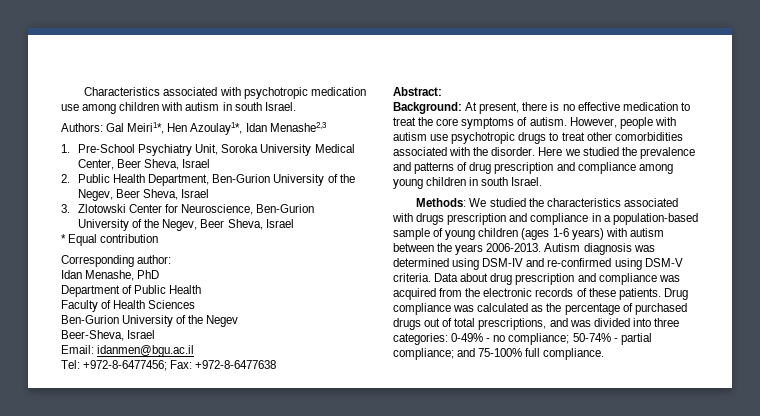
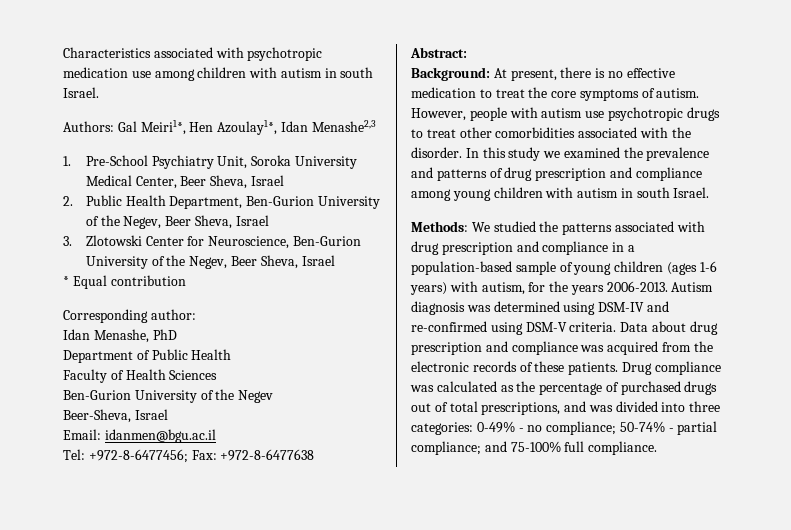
[538,147,619,156] Here we studied -> [465,147,620,161] In this study we examined
(467, 181) none -> [545,187,619,198] with autism
[546,198,678,207] [392,213,445,225] characteristics associated with drugs -> [562,221,705,235] [411,241,439,255] patterns associated with drug
[629,228,664,237] [393,243,434,252] autism between -> [481,282,546,295] autism, for

